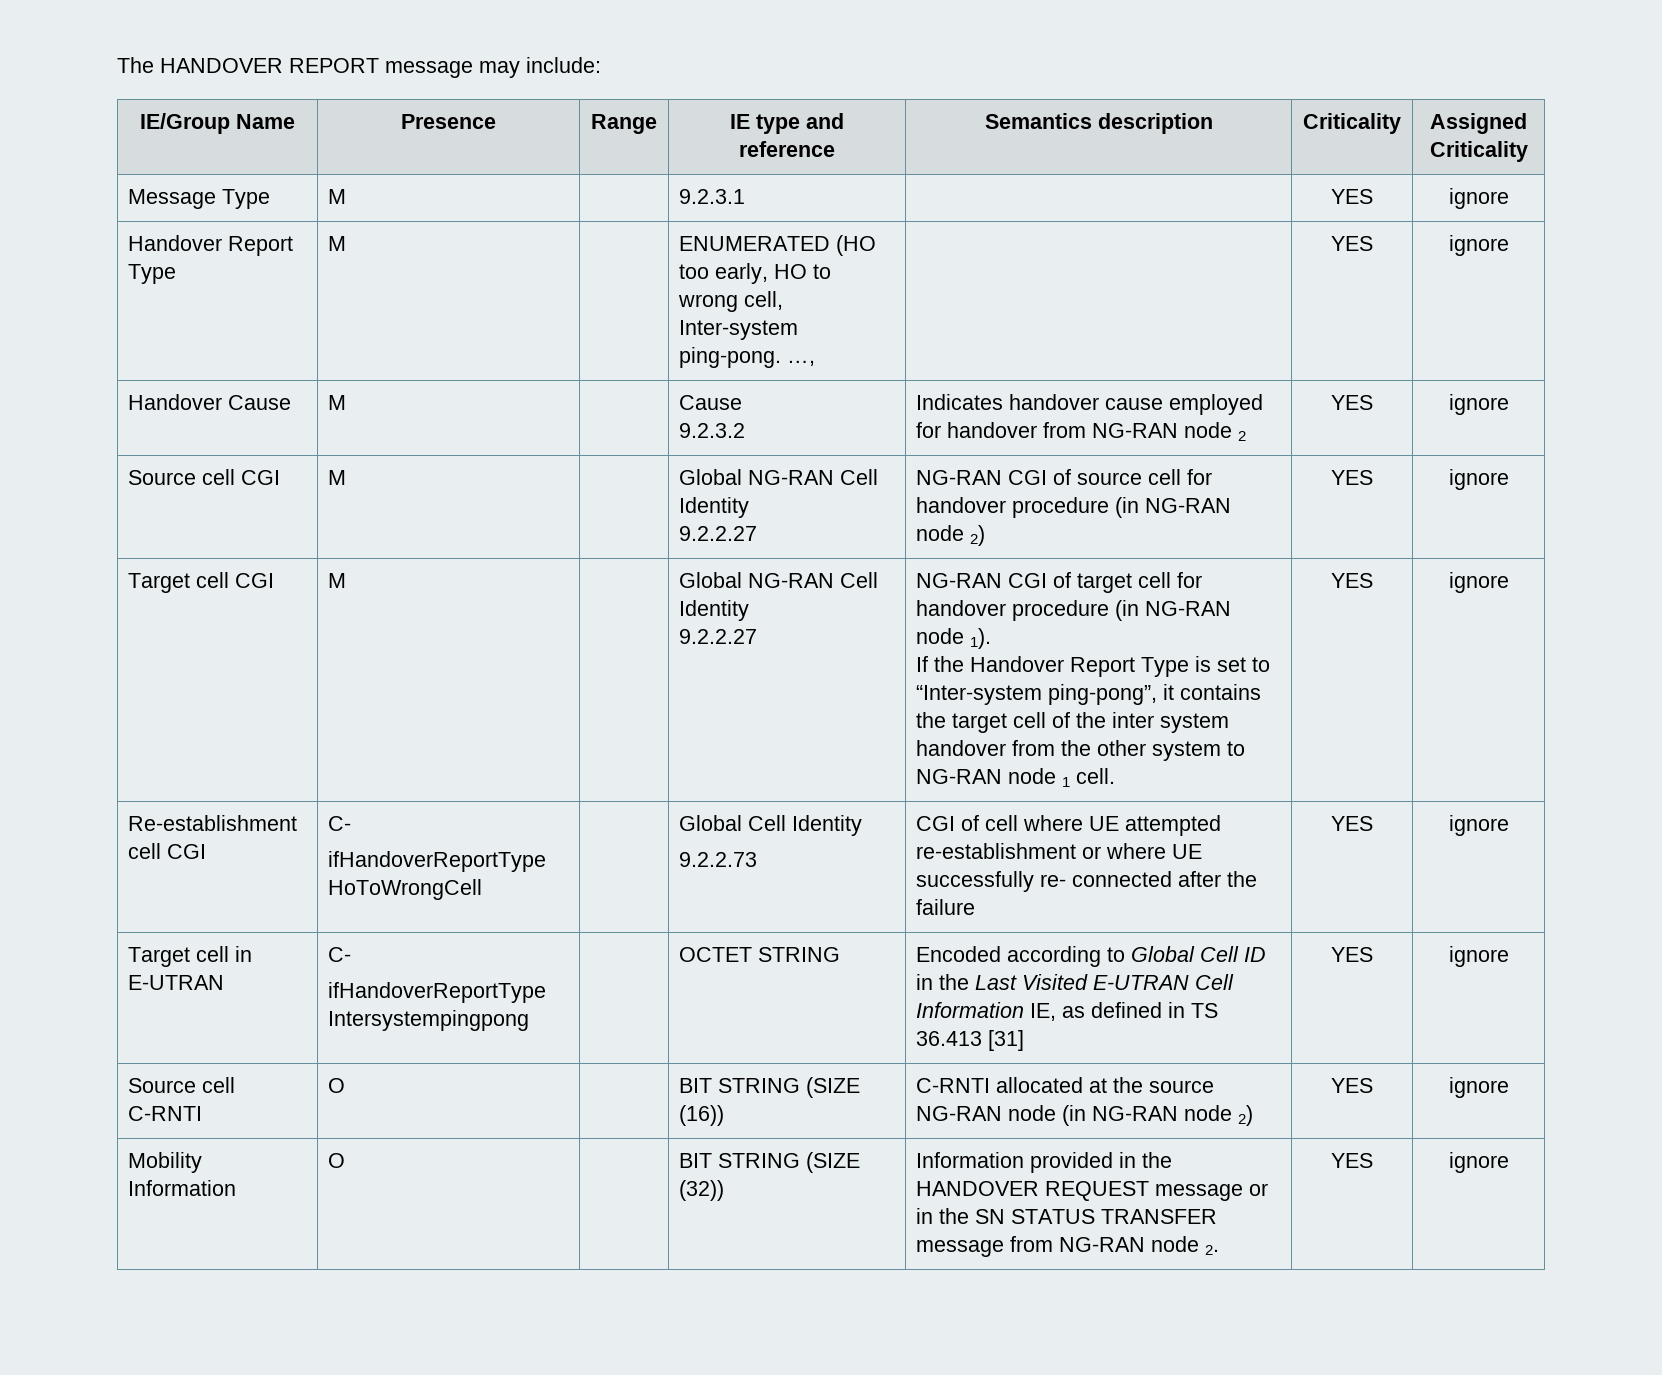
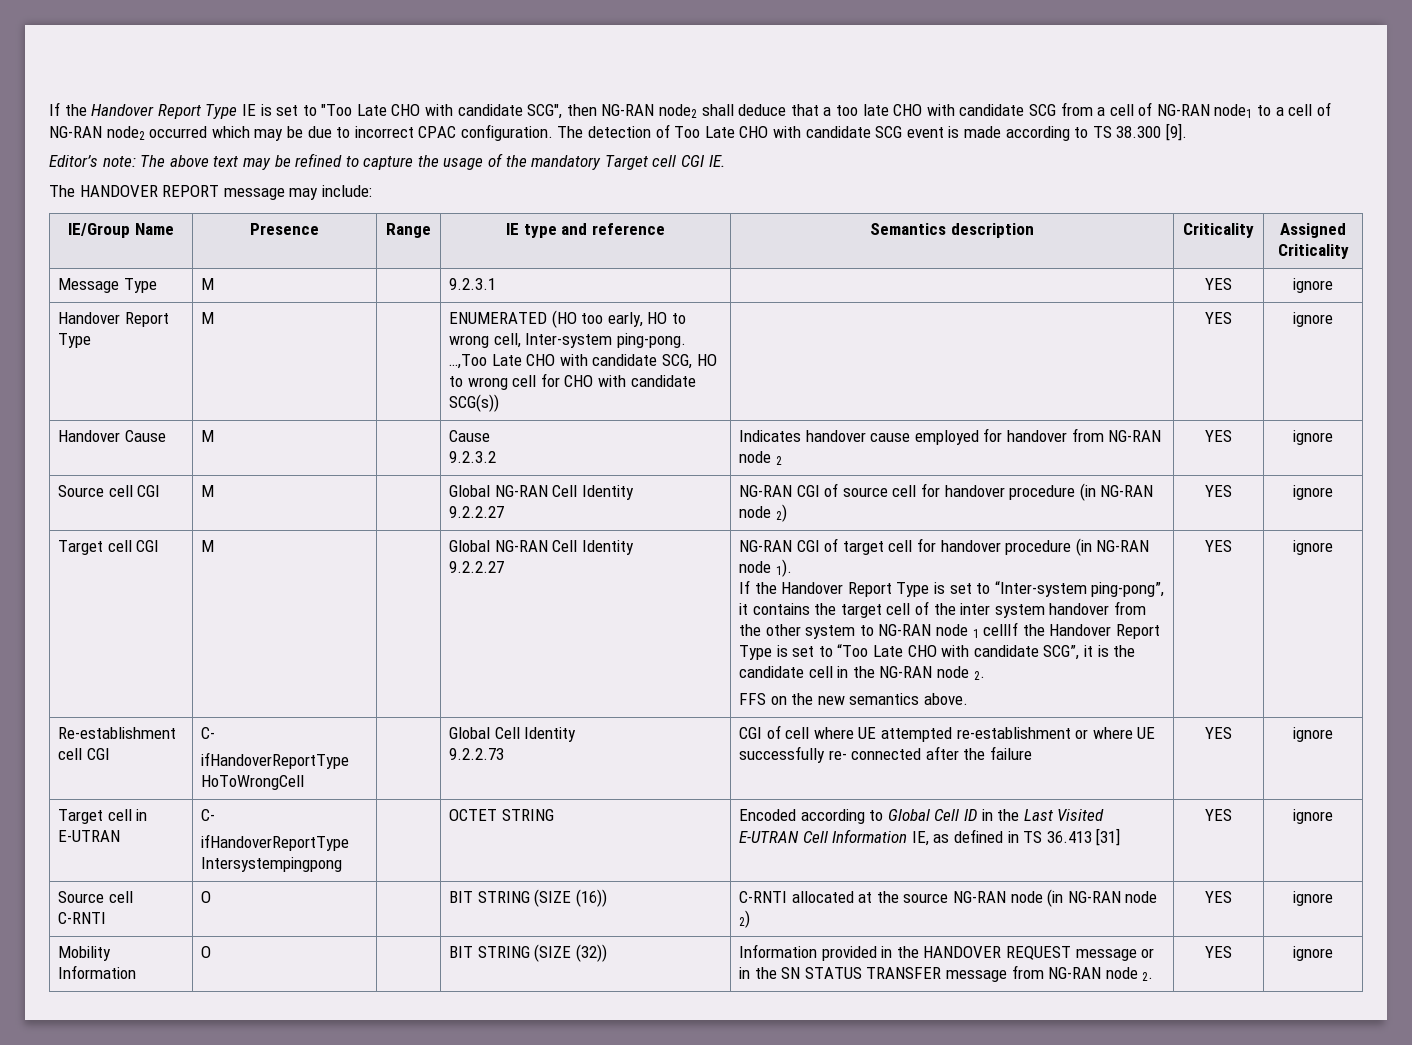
(117, 65) none -> [49,102,1331,119] [49,123,1187,141] [49,153,725,170] If the Handover Report Type IE is set to "Too Late CHO with candidate SCG", then NG-RAN node2 shall deduce that a too late CHO with candidate SCG from a cell of NG-RAN node1 to a cell of NG-RAN node2 occurred which may be due to incorrect CPAC configuration. The detection of Too Late CHO with candidate SCG event is made according to TS 38.300 [9]. // Editor’s note: The above text may be refined to capture the usage of the mandatory Target cell CGI IE. //
[787,360,816,366] …, -> [449,354,717,369] [449,373,696,390] [449,394,500,412] …,Too Late CHO with candidate SCG, HO to wrong cell for CHO with candidate SCG(s))
[1076,768,1116,784] cell. -> [983,622,1161,639] [739,644,1136,660] [739,666,985,680] [739,693,969,705] cellIf the Handover Report Type is set to “Too Late CHO with candidate SCG”, it is the candidate cell in the NG-RAN node 2. // FFS on the new semantics above.

